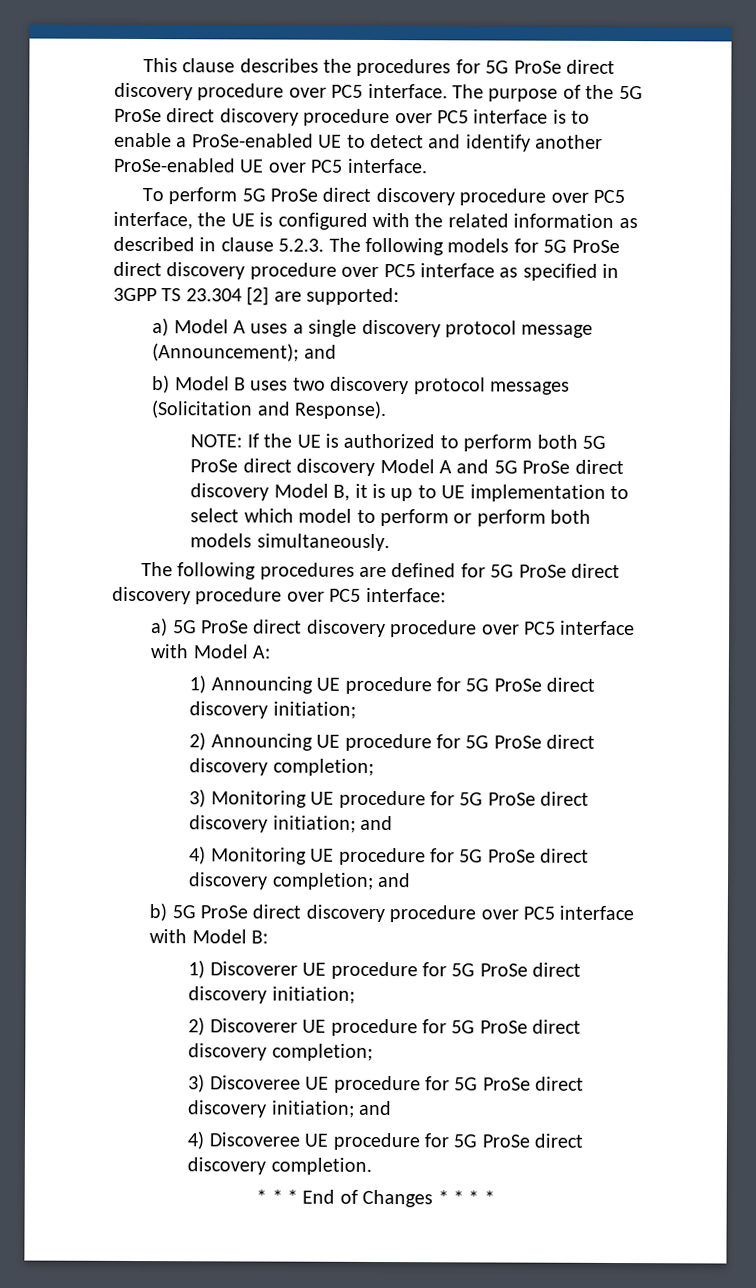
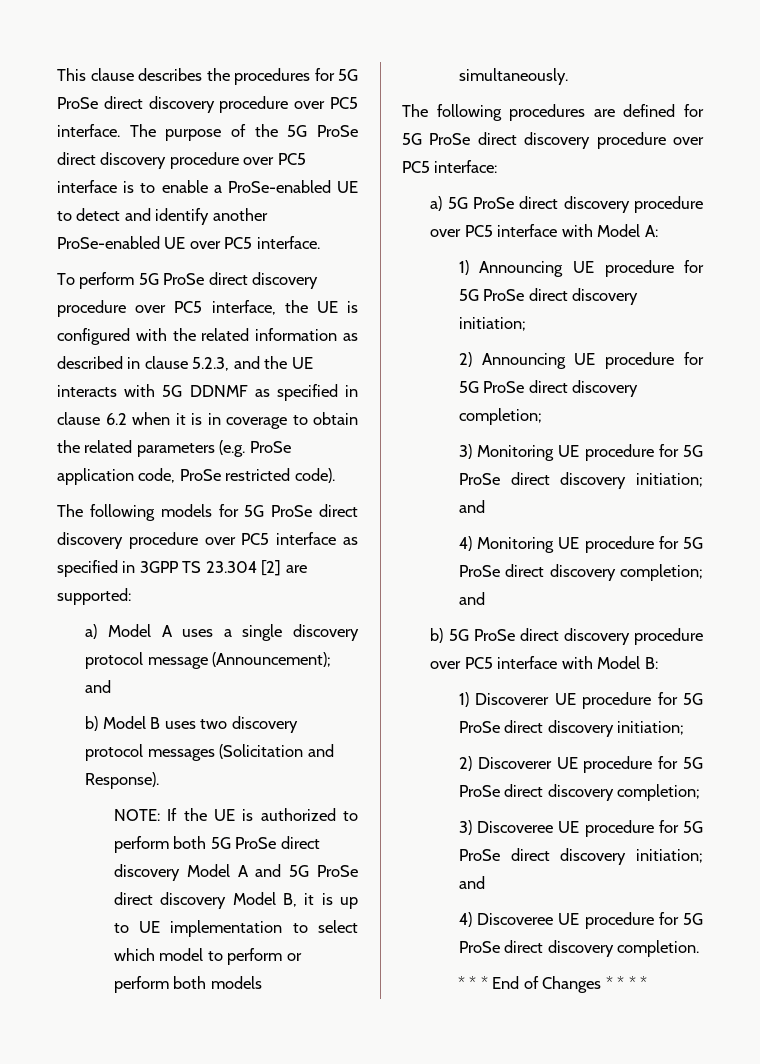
[278,238,325,252] 5.2.3. -> [192,356,313,371] [57,384,358,401] [57,412,358,429] [57,440,291,457] [57,468,335,485] 5.2.3, and the UE interacts with 5G DDNMF as specified in clause 6.2 when it is in coverage to obtain the related parameters (e.g. ProSe application code, ProSe restricted code). //

